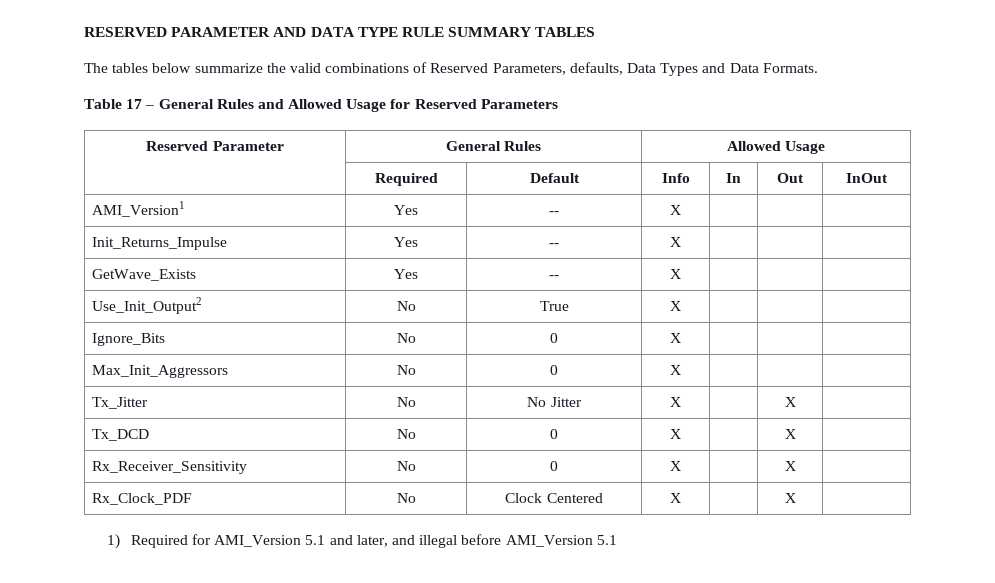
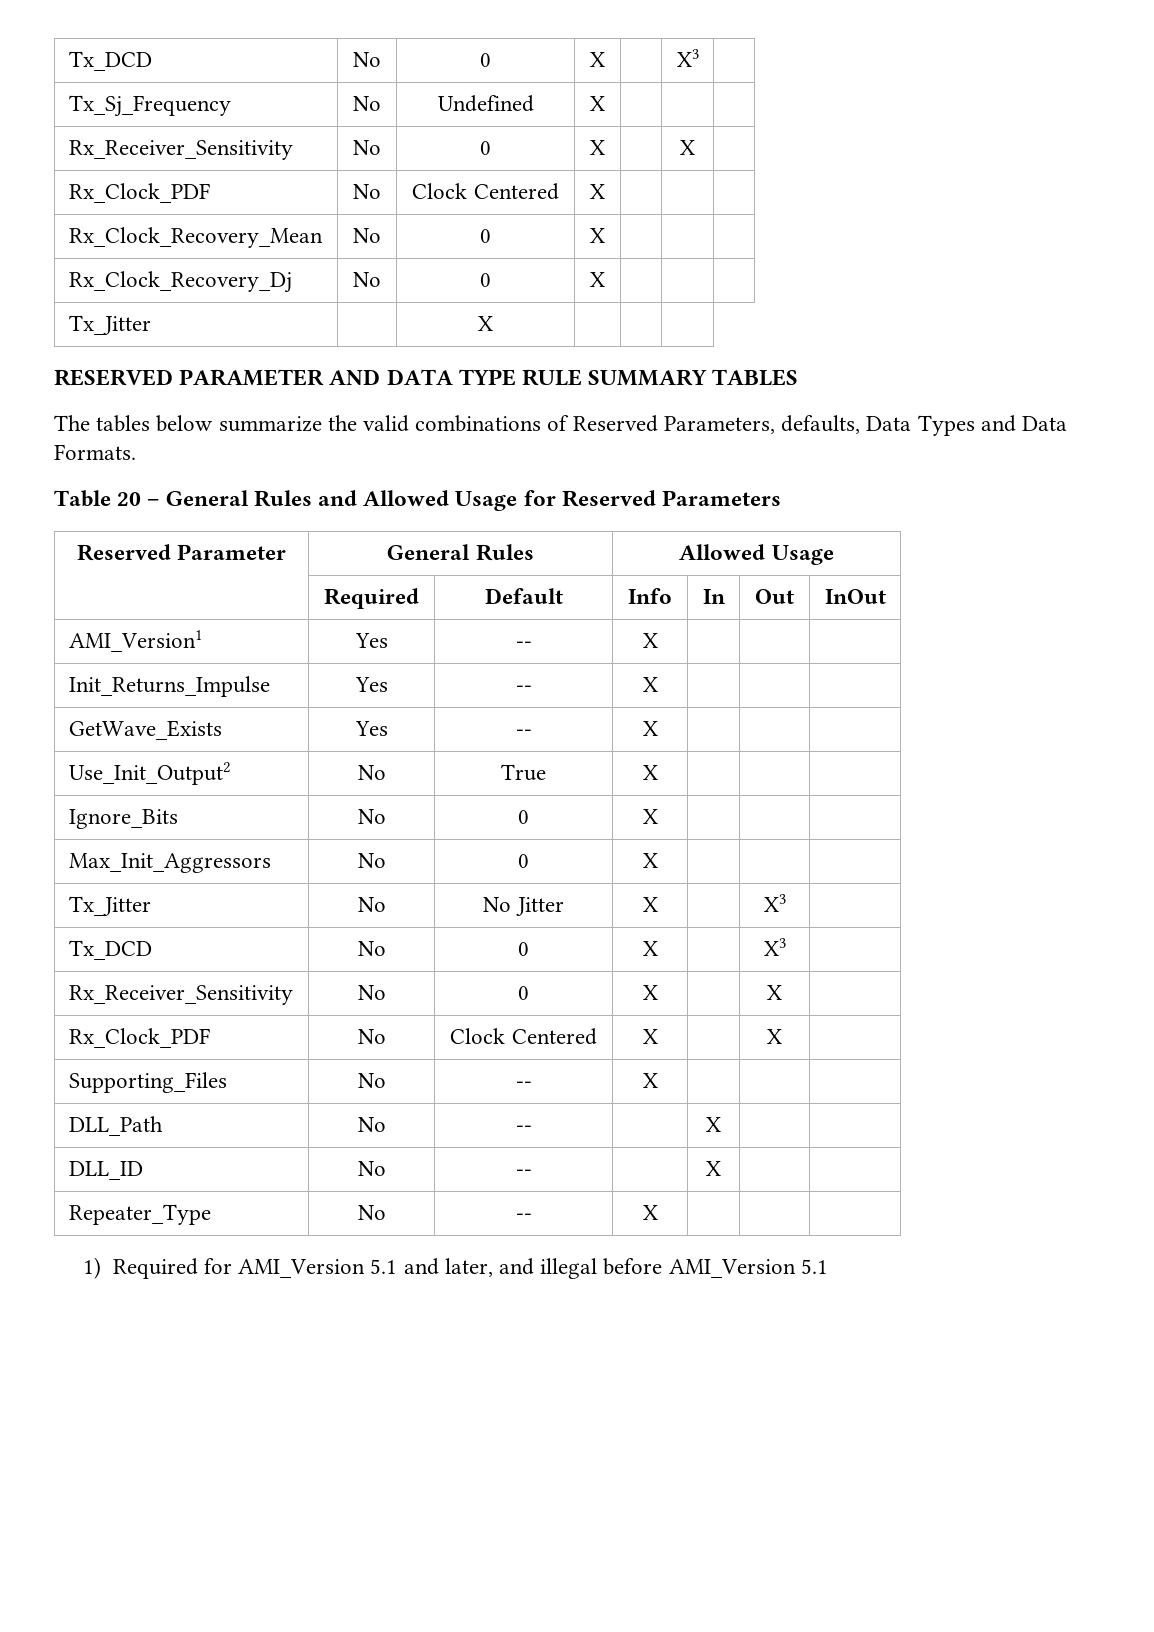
(84, 32) none -> [68,51,152,71] [353,52,381,67] [480,53,491,67] [590,52,605,67] [676,49,699,67] [68,95,231,117] [353,96,381,111] [437,95,534,112] [590,96,605,111] [68,140,293,160] [353,140,381,155] [480,141,491,155] [590,140,605,155] [680,140,695,155] [68,183,210,203] [353,184,381,199] [412,183,559,200] [590,184,605,199] [68,227,323,248] [353,228,381,243] [480,229,491,243] [590,228,605,243] [68,271,292,293] [353,272,381,287] [480,273,491,287] [590,272,605,287] [68,315,151,335] [478,316,493,331] Tx_DCD | No | 0 | X | | X3 | // Tx_Sj_Frequency | No | Undefined | X | | | // Rx_Receiver_Sensitivity | No | 0 | X | | X | // Rx_Clock_PDF | No | Clock Centered | X | | | // Rx_Clock_Recovery_Mean | No | 0 | X | | | // Rx_Clock_Recovery_Dj | No | 0 | X | | | // Tx_Jitter | | X | | | //
[126,99,143,109] 17 -> [117,492,142,506] 20
[784,397,796,407] [91,429,149,441] [396,429,416,439] [550,429,558,439] [670,429,681,439] [784,429,796,439] X | // Tx_DCD | No | 0 | X | | X -> [763,894,786,912] [68,940,152,960] [357,941,386,956] [518,942,529,956] [642,941,658,956] [763,938,786,956] X3 | // Tx_DCD | No | 0 | X | | X3
(796, 498) none -> [68,1072,227,1093] [357,1073,386,1088] [515,1081,532,1088] [642,1073,658,1088] [68,1116,163,1136] [357,1117,386,1132] [515,1125,532,1132] [706,1117,721,1132] [68,1161,143,1180] [357,1161,386,1176] [515,1169,532,1176] [706,1161,721,1176] [68,1204,211,1225] [357,1205,386,1220] [515,1213,532,1220] [642,1205,658,1220] // Supporting_Files | No | -- | X | | | // DLL_Path | No | -- | | X | | // DLL_ID | No | -- | | X | | // Repeater_Type | No | -- | X | | |

